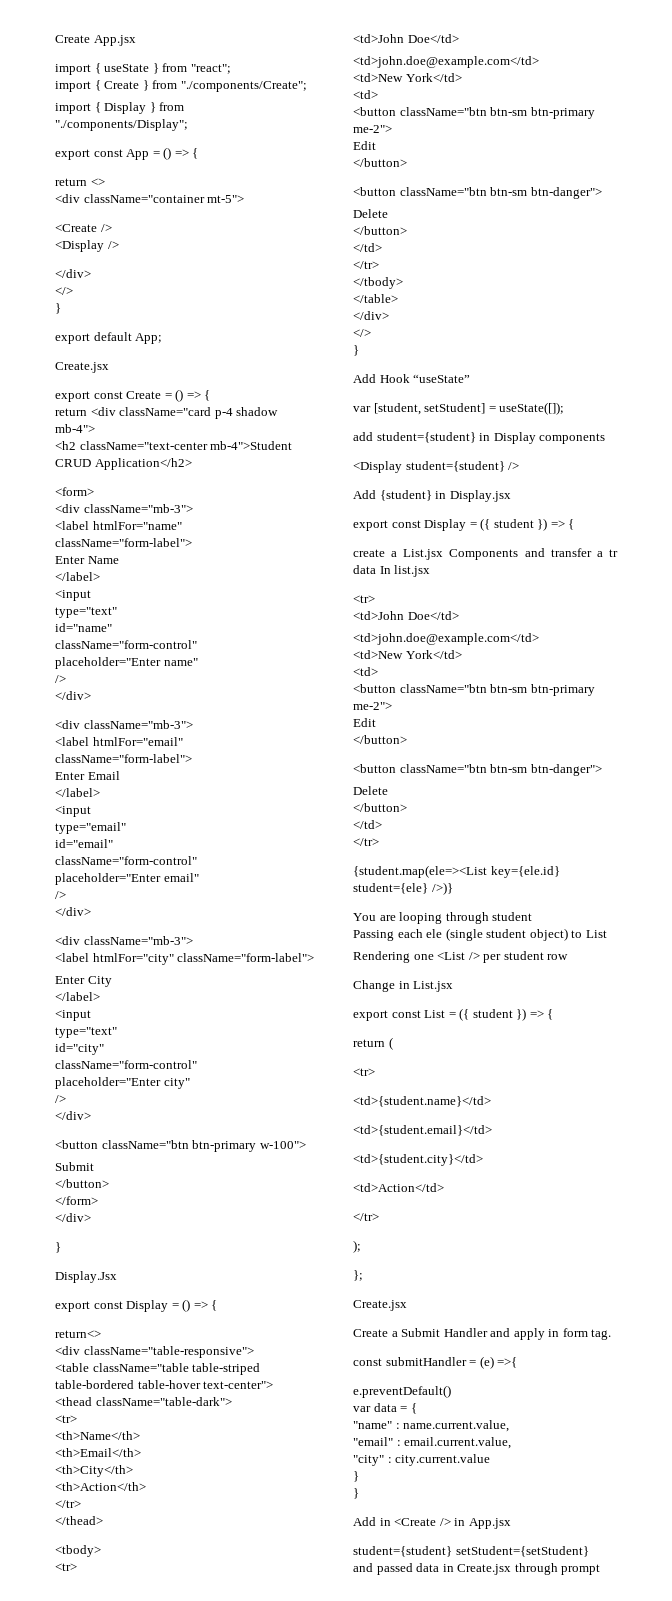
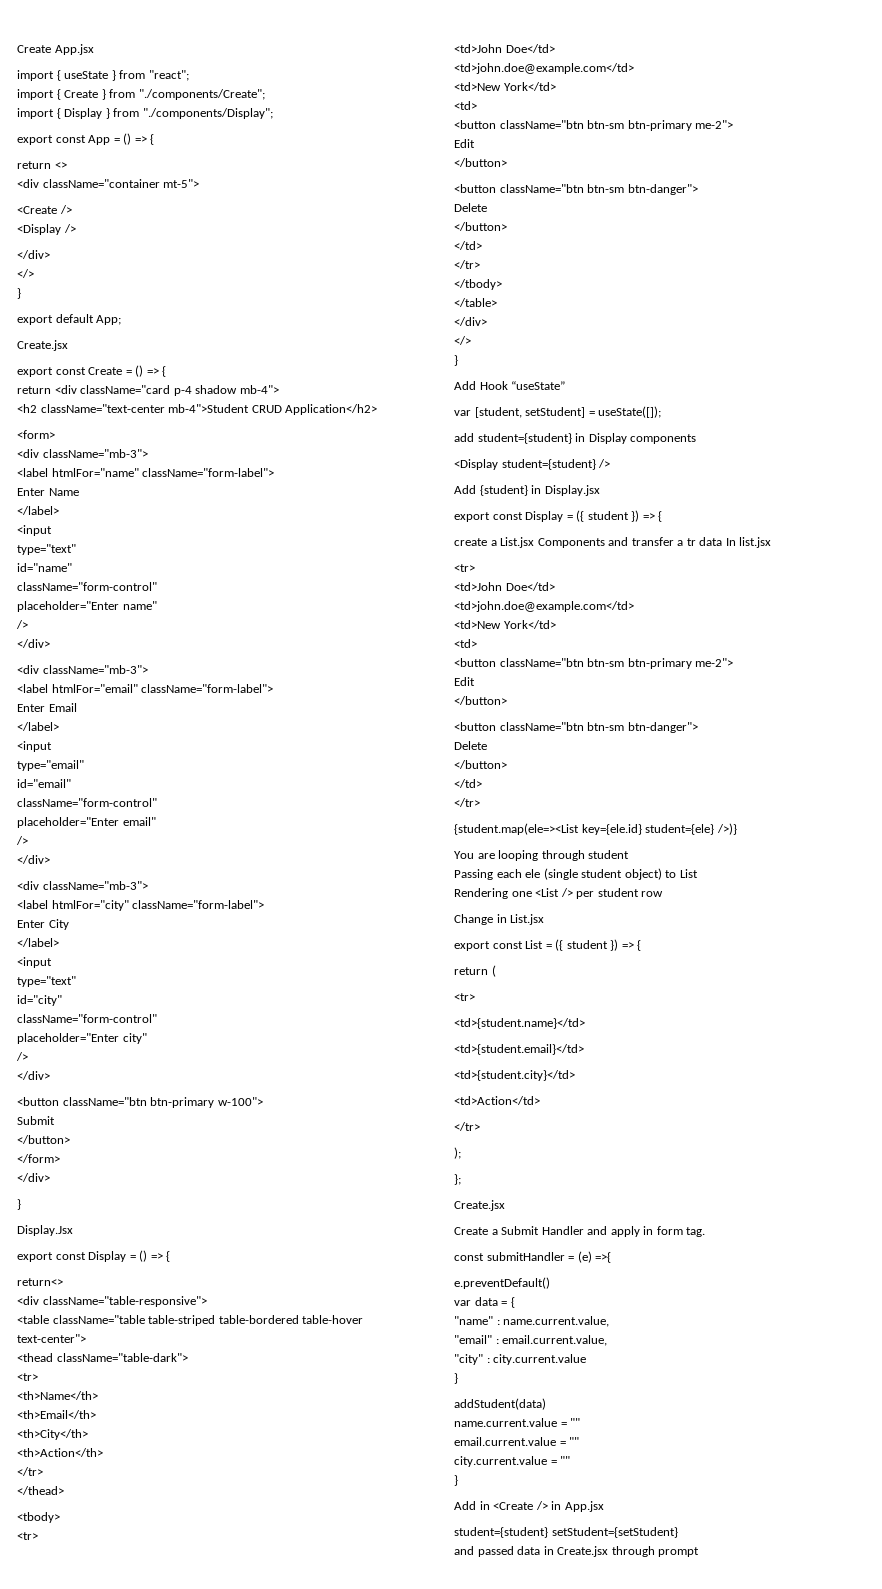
(359, 1476) none -> [454,1398,546,1410] [454,1418,581,1427] [454,1437,580,1446] [454,1456,571,1467] // addStudent(data) // name.current.value = "" // email.current.value = "" // city.current.value = ""

